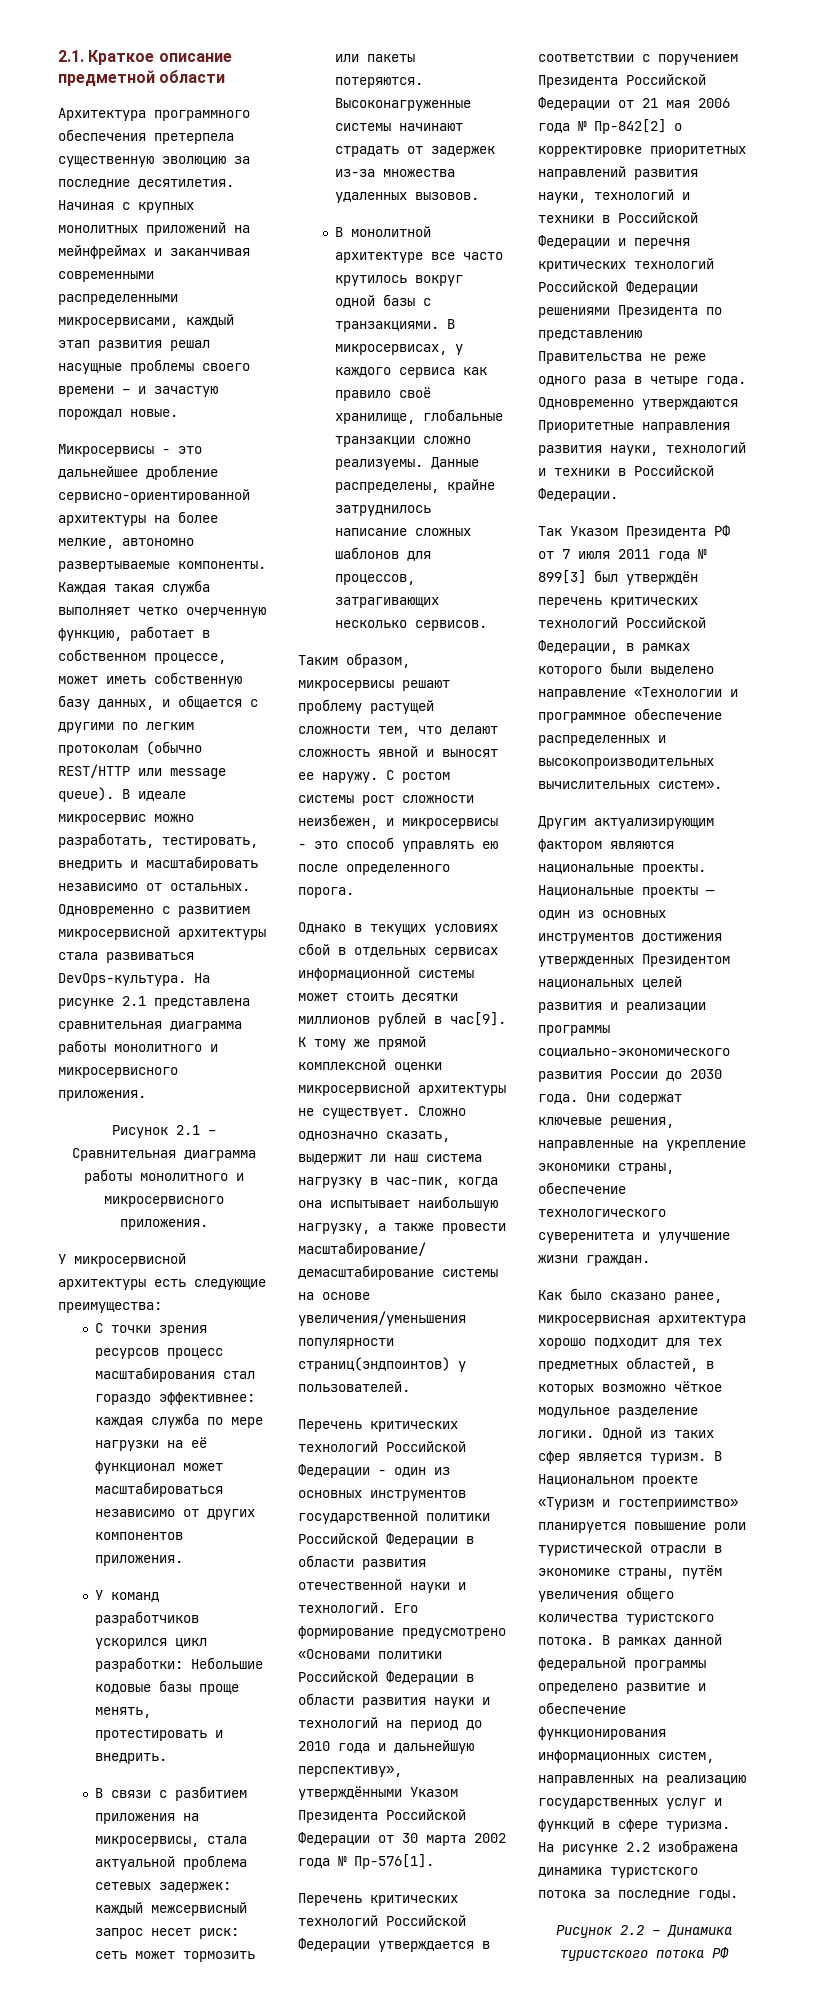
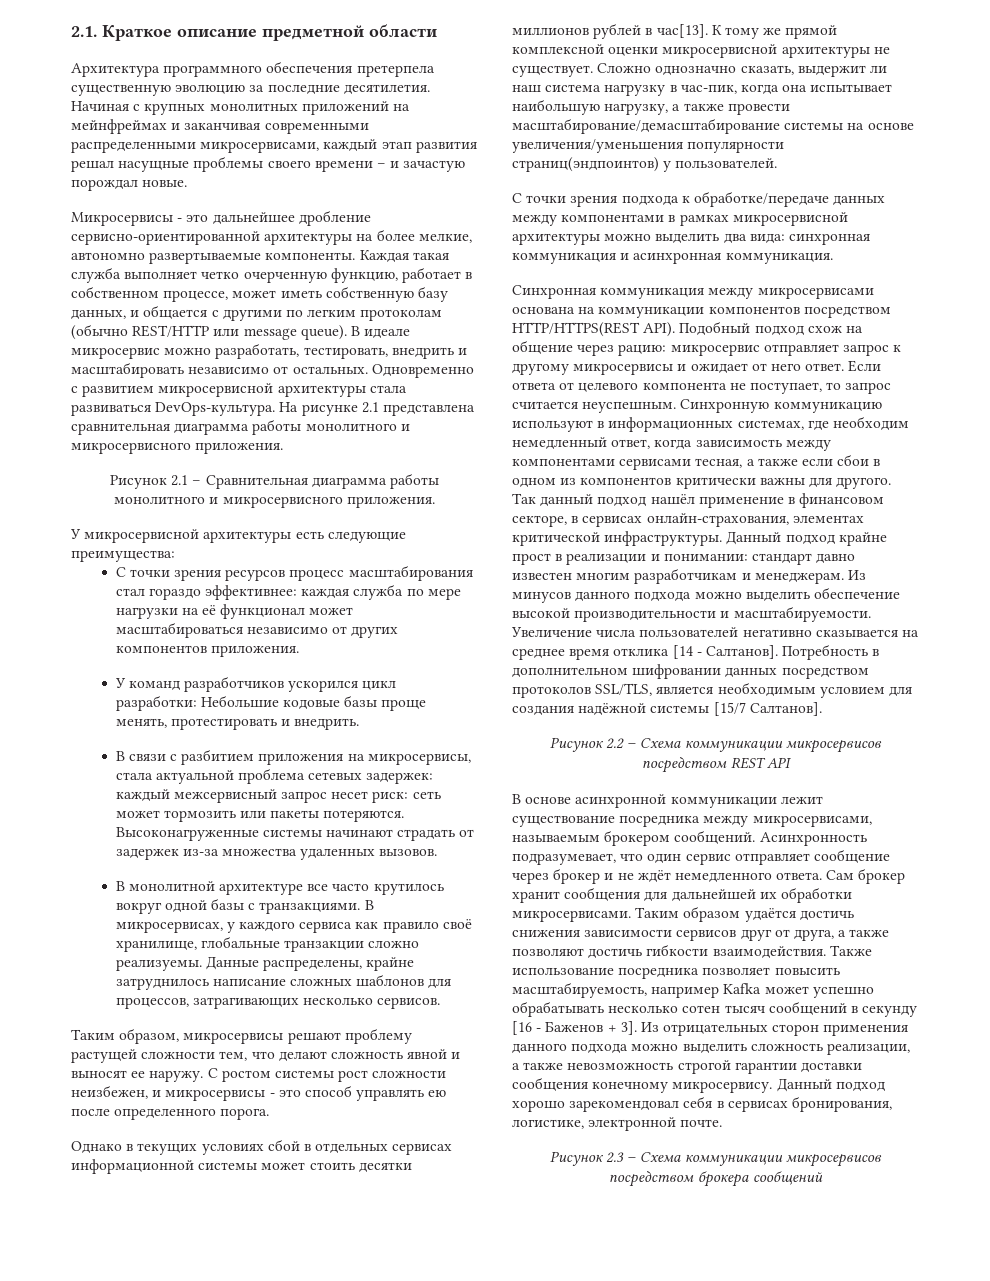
[450,1012,506,1026] час[9]. -> [656,24,708,38] час[13].
[298,1419,458,1432] [298,1441,466,1452] [298,1463,450,1478] [298,1490,466,1501] [298,1510,490,1524] [298,1532,474,1547] [298,1555,426,1570] [298,1579,466,1593] [298,1602,418,1613] [298,1626,506,1639] [298,1649,442,1659] [298,1670,474,1685] [298,1693,490,1708] [298,1717,482,1731] [298,1740,474,1754] [298,1766,402,1777] [298,1786,458,1800] [298,1809,466,1823] [298,1831,506,1846] [298,1854,434,1869] [298,1893,458,1906] [298,1915,466,1926] [298,1937,490,1952] [538,54,738,65] [538,74,706,88] [538,96,730,111] [538,119,682,134] [538,146,746,157] [538,166,698,180] [538,189,690,203] [538,212,698,223] [538,234,690,249] [538,258,714,272] [538,280,698,295] [538,305,722,318] [538,330,642,341] [538,351,706,364] [538,376,746,387] [538,397,738,410] [538,420,730,433] [538,442,746,456] [538,465,714,476] [538,487,618,502] [538,524,730,539] [538,549,707,561] [538,570,698,585] [538,597,698,608] [538,617,706,628] [538,639,690,654] [538,662,714,677] [538,687,738,700] [538,708,722,723] [538,735,666,746] [538,758,714,769] [538,781,722,789] [538,816,714,829] [538,839,674,852] [538,864,706,875] [538,885,715,898] [538,910,666,920] [538,933,722,944] [538,954,730,967] [538,976,682,989] [538,1002,706,1013] [538,1025,610,1036] [538,1048,730,1058] [538,1069,722,1082] [538,1092,682,1105] [538,1117,674,1128] [538,1140,746,1151] [538,1163,674,1174] [538,1182,626,1194] [538,1209,666,1217] [538,1232,730,1243] [538,1255,650,1266] [538,1288,722,1303] [538,1315,746,1326] [538,1338,722,1349] [538,1357,714,1372] [538,1381,722,1395] [538,1407,698,1418] [538,1427,714,1440] [538,1451,722,1464] [538,1474,698,1487] [538,1497,738,1510] [538,1522,746,1533] [538,1542,722,1556] [538,1565,722,1579] [538,1587,674,1602] [538,1614,714,1625] [538,1634,722,1648] [538,1657,706,1671] [538,1683,706,1694] [538,1702,626,1714] [538,1727,666,1740] [538,1750,714,1763] [538,1775,746,1786] [538,1798,722,1809] [538,1818,730,1832] [538,1840,738,1855] [538,1867,698,1878] [538,1890,738,1900] [555,1925,732,1938] [559,1946,729,1961] Перечень критических технологий Российской Федерации - один из основных инструментов государственной политики Российской Федерации в области развития отечественной науки и технологий. Его формирование предусмотрено «Основами политики Российской Федерации в области развития науки и технологий на период до 2010 года и дальнейшую перспективу», утверждёнными Указом Президента Российской Федерации от 30 марта 2002 года № Пр-576[1]. // Перечень критических технологий Российской Федерации утверждается в соответствии с поручением Президента Российской Федерации от 21 мая 2006 года № Пр-842[2] о корректировке приоритетных направлений развития науки, технологий и техники в Российской Федерации и перечня критических технологий Российской Федерации решениями Президента по представлению Правительства не реже одного раза в четыре года. Одновременно утверждаются Приоритетные направления развития науки, технологий и техники в Российской Федерации. // Так Указом Президента РФ от 7 июля 2011 года № 899[3] был утверждён перечень критических технологий Российской Федерации, в рамках которого были выделено направление «Технологии и программное обеспечение распределенных и высокопроизводительных вычислительных систем». // Другим актуализирующим фактором являются национальные проекты. Национальные проекты — один из основных инструментов достижения утвержденных Президентом национальных целей развития и реализации программы социально-экономического развития России до 2030 года. Они содержат ключевые решения, направленные на укрепление экономики страны, обеспечение технологического суверенитета и улучшение жизни граждан. // Как было сказано ранее, микросервисная архитектура хорошо подходит для тех предметных областей, в которых возможно чёткое модульное разделение логики. Одной из таких сфер является туризм. В Национальном проекте «Туризм и гостеприимство» планируется повышение роли туристической отрасли в экономике страны, путём увеличения общего количества туристского потока. В рамках данной федеральной программы определено развитие и обеспечение функционирования информационных систем, направленных на реализацию государственных услуг и функций в сфере туризма. На рисунке 2.2 изображена динамика туристского потока за последние годы. // Рисунок 2.2 – Динамика туристского потока РФ -> [512,191,886,207] [512,212,848,226] [512,233,870,245] [512,252,833,264] [512,285,874,299] [512,306,891,318] [512,321,863,337] [512,340,902,356] [512,360,882,375] [512,382,892,394] [512,399,882,413] [512,416,909,432] [512,437,831,451] [512,454,881,470] [512,477,892,489] [512,493,885,508] [512,513,864,527] [512,531,887,546] [512,553,856,565] [512,568,866,584] [512,587,900,603] [512,606,871,622] [511,627,919,637] [512,644,880,660] [512,664,869,679] [512,682,912,698] [512,702,822,716] [550,737,882,753] [642,756,792,773] [512,794,823,808] [512,815,872,827] [512,830,867,846] [512,849,890,865] [512,868,906,884] [512,887,852,903] [512,906,854,922] [512,929,890,941] [512,944,872,959] [512,967,840,979] [512,982,874,998] [512,1001,918,1017] [512,1021,909,1036] [512,1043,910,1055] [512,1060,862,1074] [512,1077,885,1093] [512,1096,892,1112] [512,1117,723,1131] [550,1151,882,1167] [609,1170,823,1187] С точки зрения подхода к обработке/передаче данных между компонентами в рамках микросервисной архитектуры можно выделить два вида: синхронная коммуникация и асинхронная коммуникация. // Синхронная коммуникация между микросервисами основана на коммуникации компонентов посредством HTTP/HTTPS(REST API). Подобный подход схож на общение через рацию: микросервис отправляет запрос к другому микросервисы и ожидает от него ответ. Если ответа от целевого компонента не поступает, то запрос считается неуспешным. Синхронную коммуникацию используют в информационных системах, где необходим немедленный ответ, когда зависимость между компонентами сервисами тесная, а также если сбои в одном из компонентов критически важны для другого. Так данный подход нашёл применение в финансовом секторе, в сервисах онлайн-страхования, элементах критической инфраструктуры. Данный подход крайне прост в реализации и понимании: стандарт давно известен многим разработчикам и менеджерам. Из минусов данного подхода можно выделить обеспечение высокой производительности и масштабируемости. Увеличение числа пользователей негативно сказывается на среднее время отклика [14 - Салтанов]. Потребность в дополнительном шифровании данных посредством протоколов SSL/TLS, является необходимым условием для создания надёжной системы [15/7 Салтанов]. // Рисунок 2.2 – Схема коммуникации микросервисов посредством REST API // В основе асинхронной коммуникации лежит существование посредника между микросервисами, называемым брокером сообщений. Асинхронность подразумевает, что один сервис отправляет сообщение через брокер и не ждёт немедленного ответа. Сам брокер хранит сообщения для дальнейшей их обработки микросервисами. Таким образом удаётся достичь снижения зависимости сервисов друг от друга, а также позволяют достичь гибкости взаимодейcтвия. Также использование посредника позволяет повысить масштабируемость, например Kafka может успешно обрабатывать несколько сотен тысяч сообщений в секунду [16 - Баженов + 3]. Из отрицательных сторон применения данного подхода можно выделить сложность реализации, а также невозможность строгой гарантии доставки сообщения конечному микросервису. Данный подход хорошо зарекомендовал себя в сервисах бронирования, логистике, электронной почте. // Рисунок 2.3 – Схема коммуникации микросервисов посредством брокера сообщений

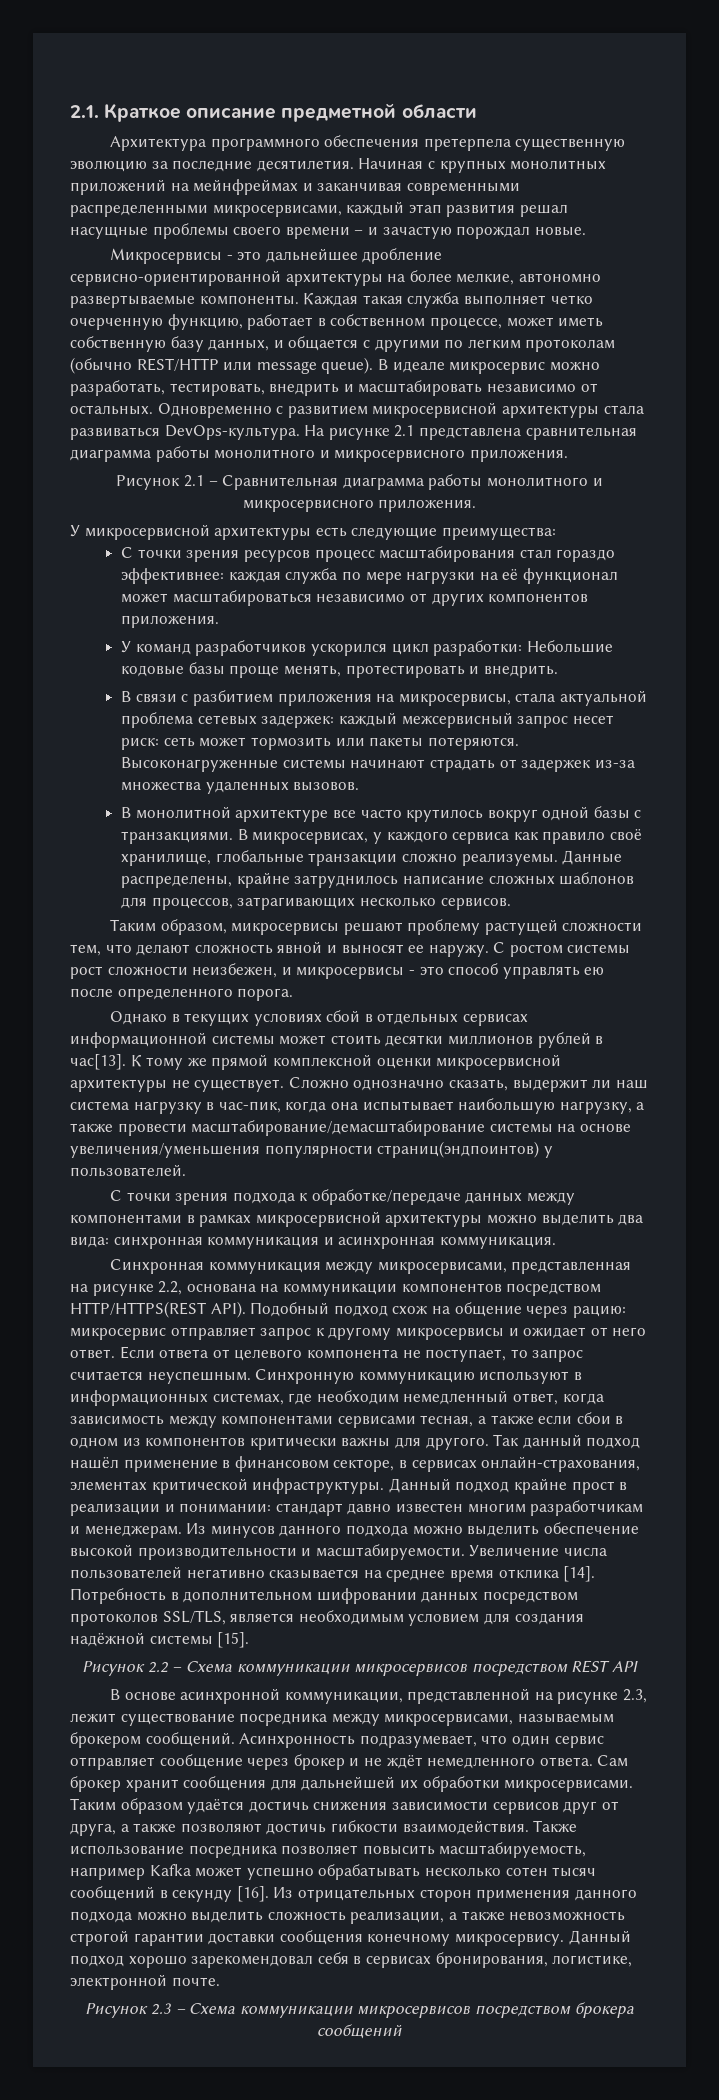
[757,287,874,299] микросервисами -> [377,1261,632,1274] [70,1281,183,1296] микросервисами, представленная на рисунке 2.2,
[672,645,778,659] [14 - Салтанов]. -> [563,1566,596,1582] [14].
[713,702,822,716] [15/7 Салтанов]. -> [217,1632,250,1648] [15].
[670,797,777,808] коммуникации -> [284,1688,648,1704] коммуникации, представленной на рисунке 2.3,
[512,1021,637,1035] [16 - Баженов + 3]. -> [236,1886,269,1902] [16].

